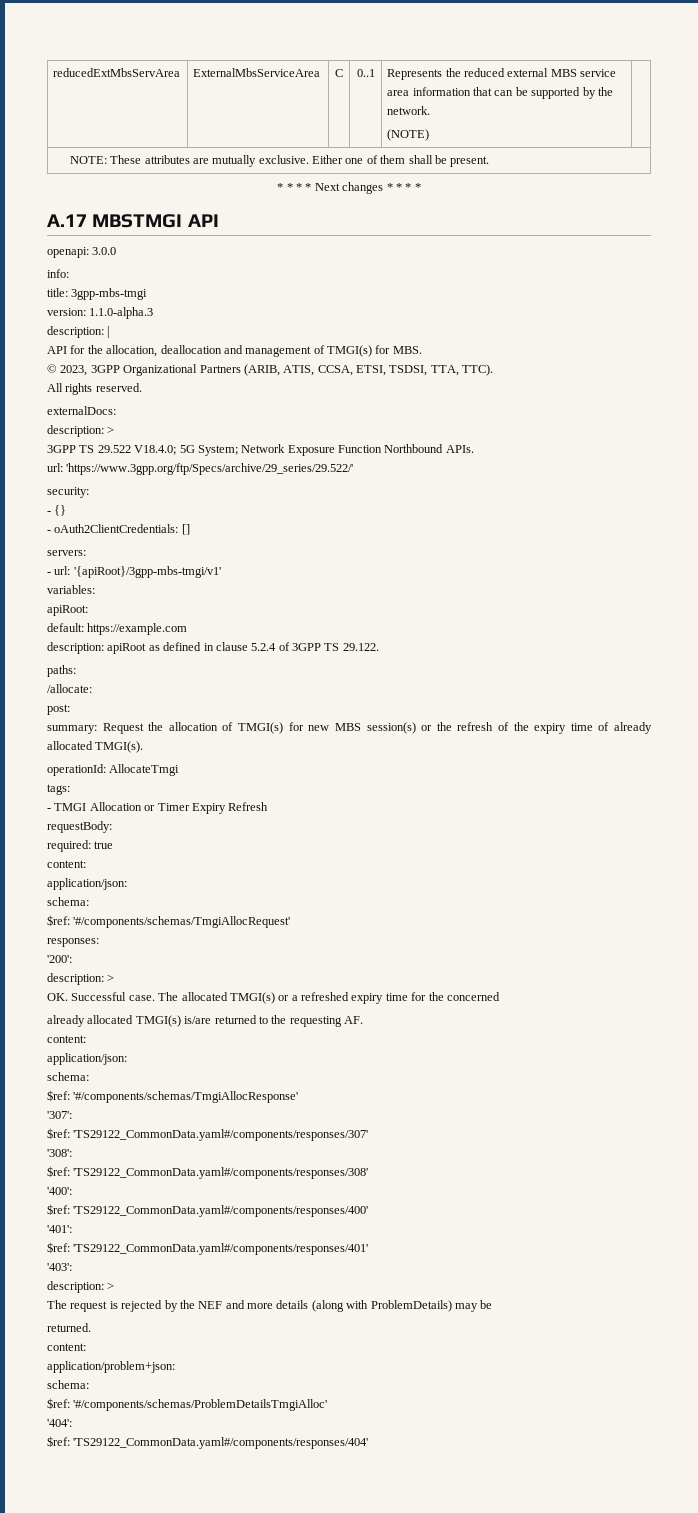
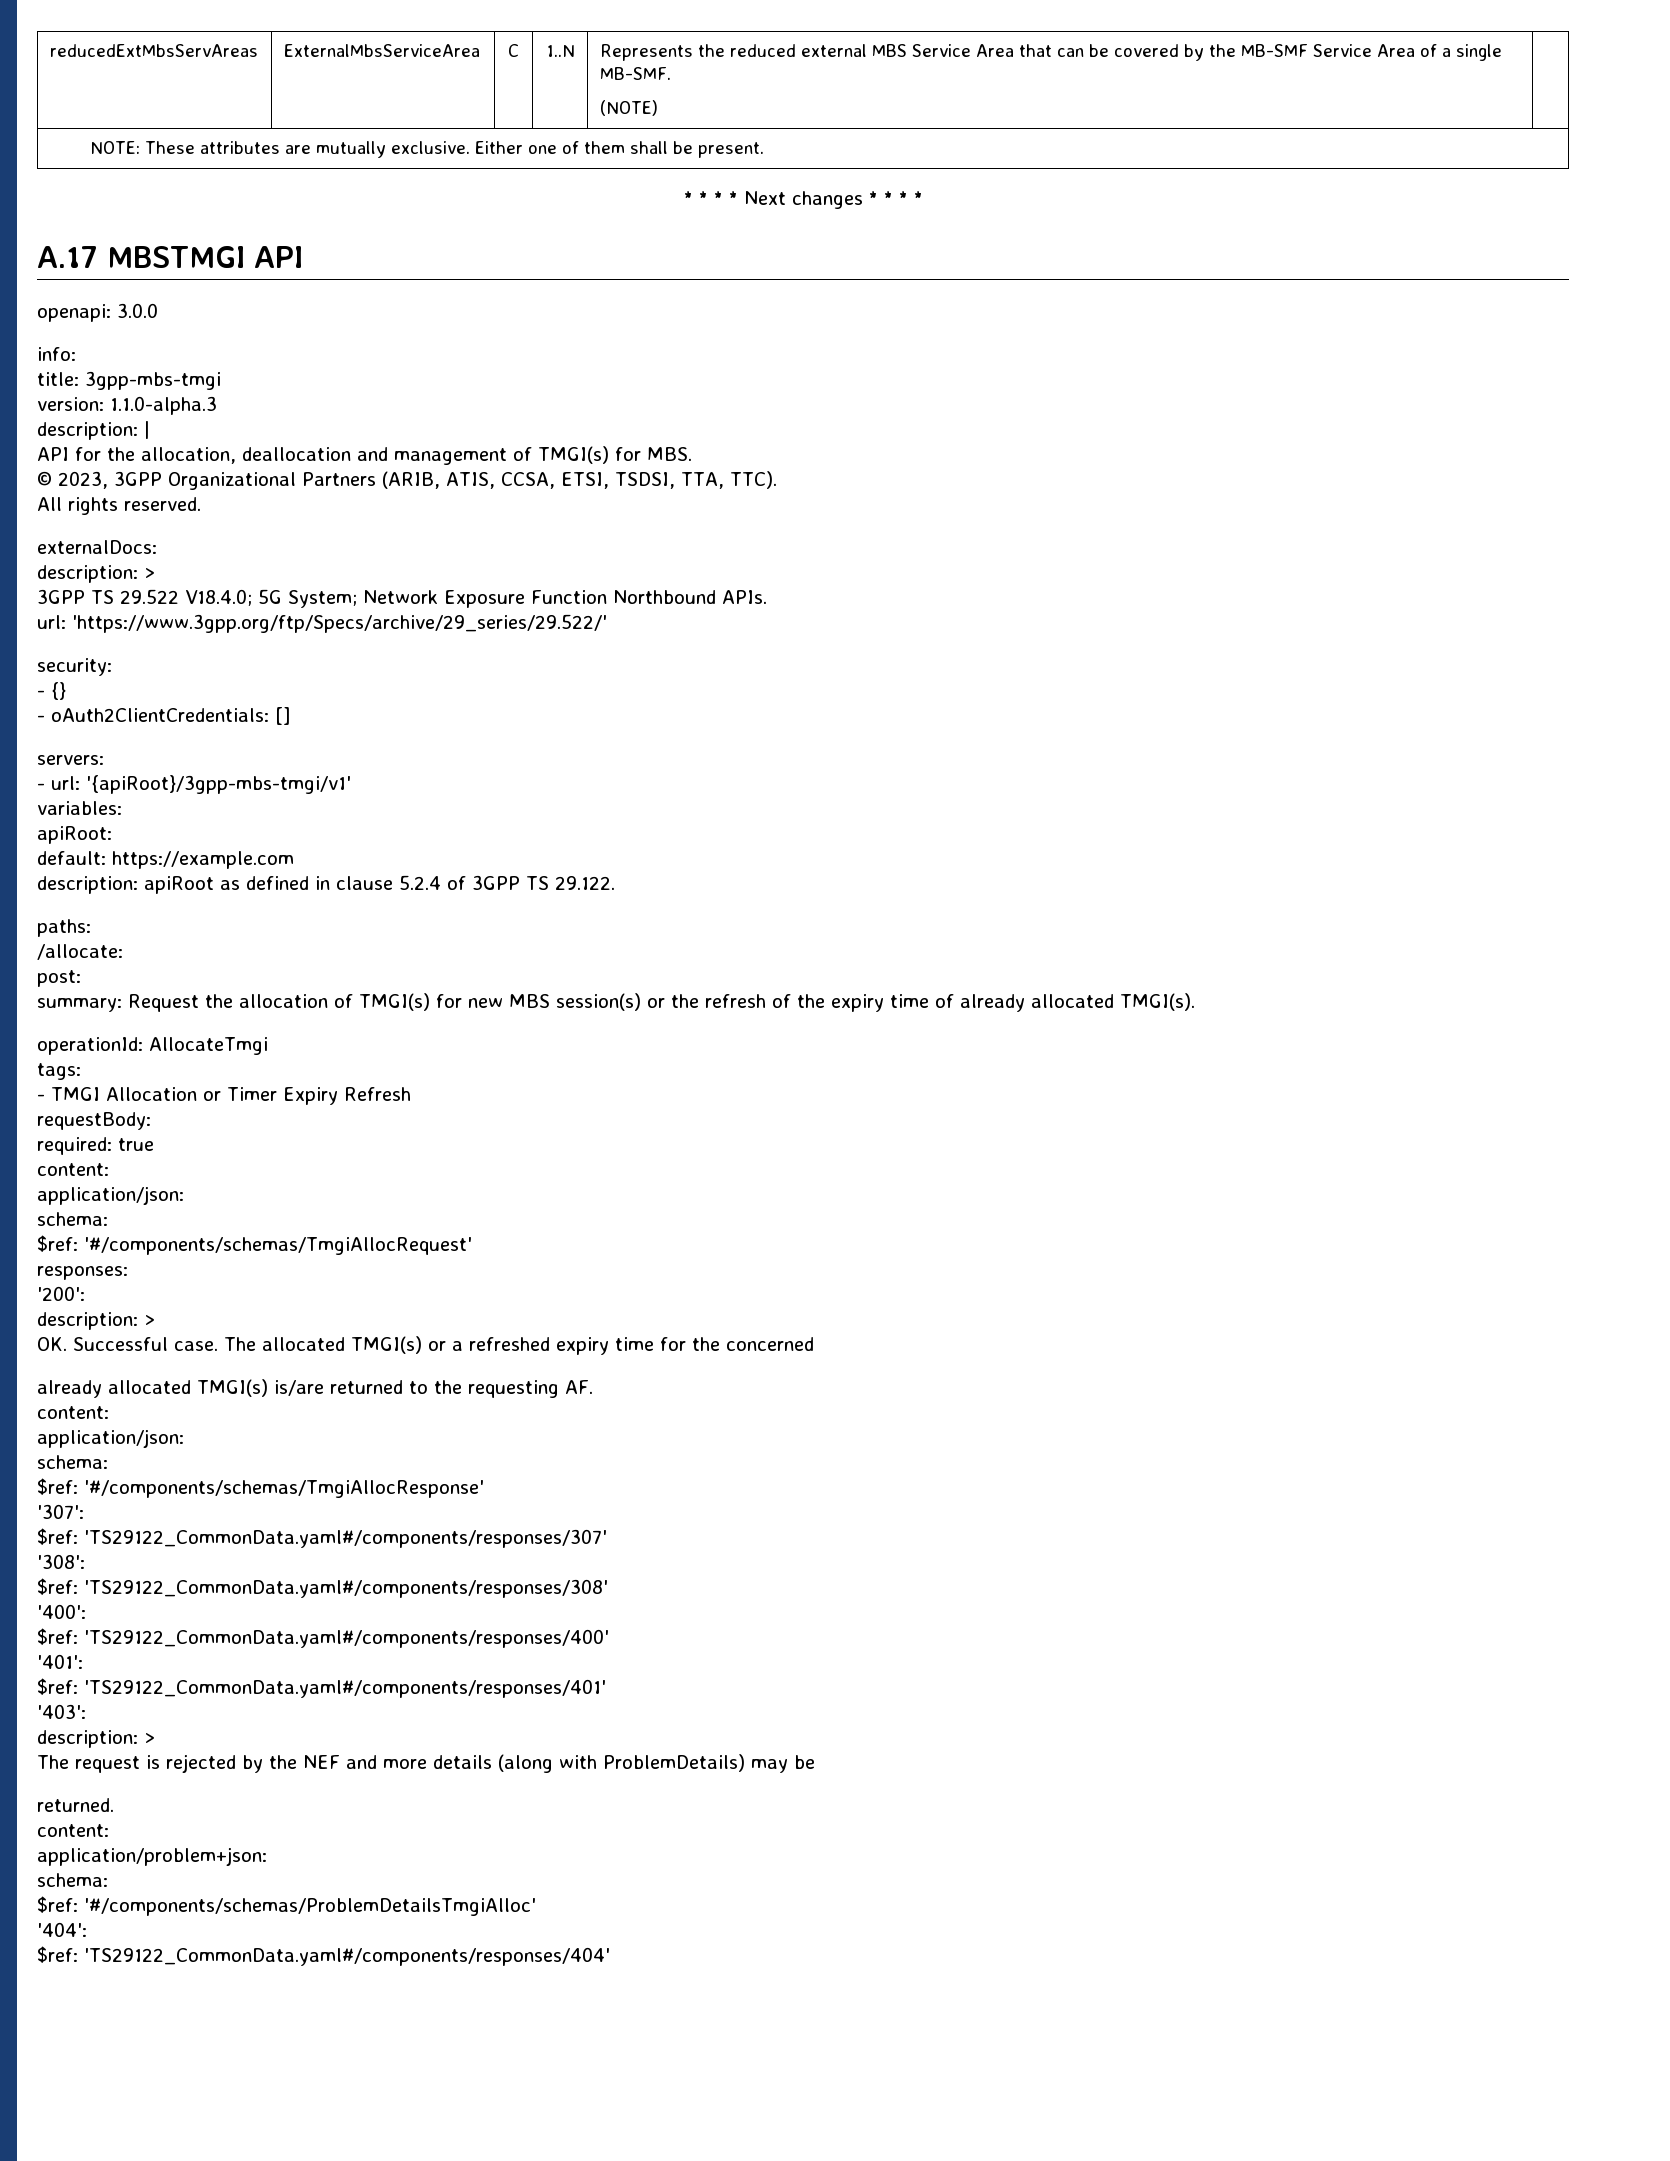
[53,68,181,77] reducedExtMbsServArea -> [49,44,258,57] reducedExtMbsServAreas
[356,69,375,77] 0..1 -> [545,45,575,57] 1..N
[580,69,617,77] [387,87,471,96] service area information -> [911,44,1014,57] Service Area
[531,87,613,99] [387,106,431,115] supported by the network. -> [1113,44,1502,61] [599,67,671,80] covered by the MB-SMF Service Area of a single MB-SMF.

